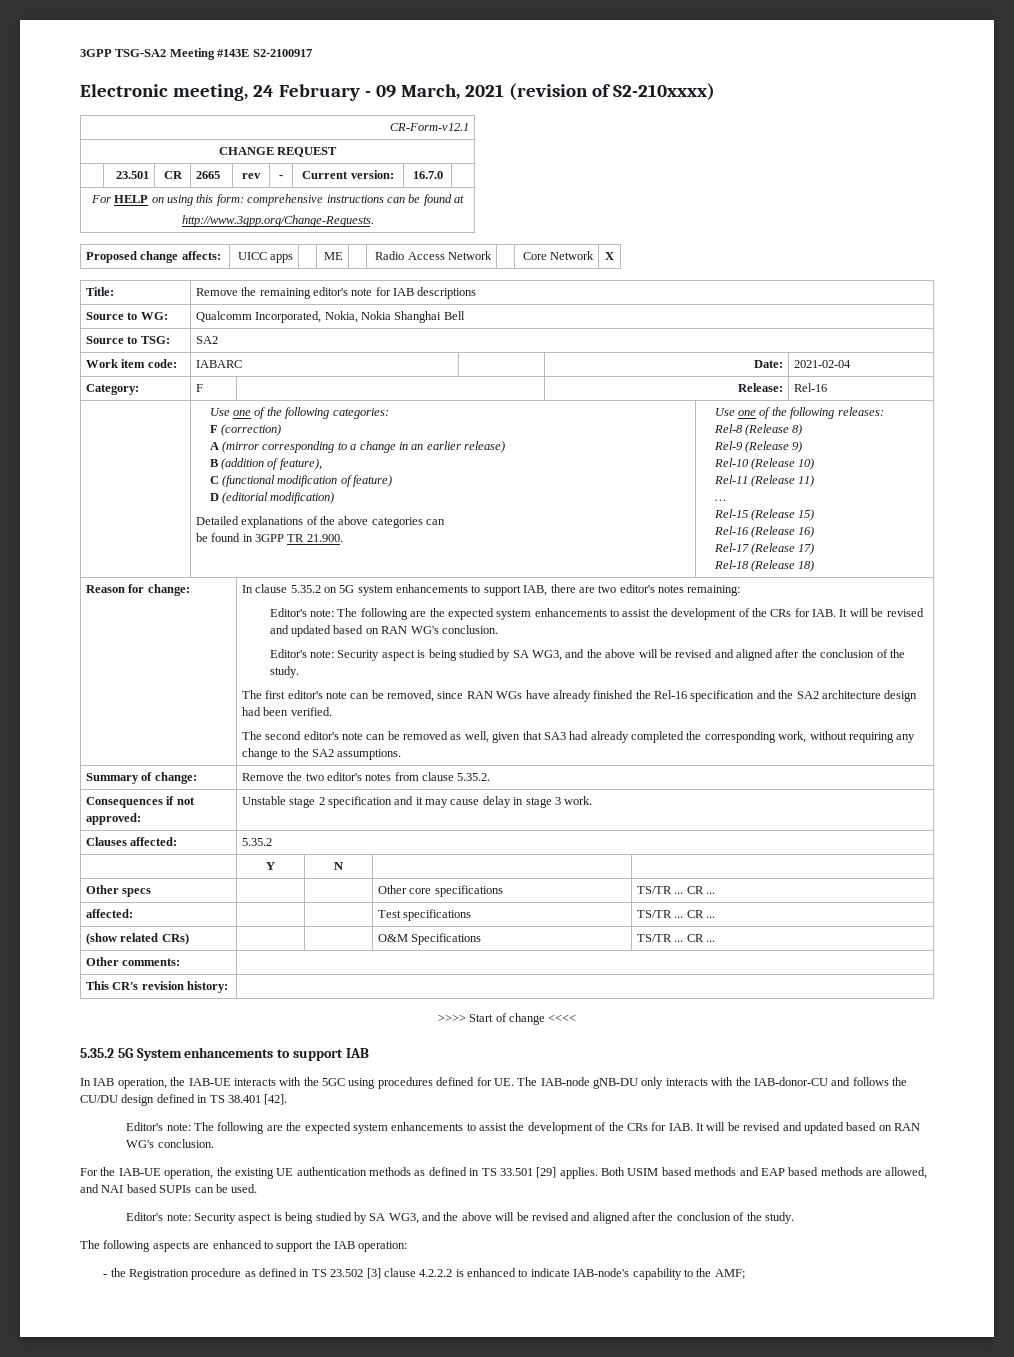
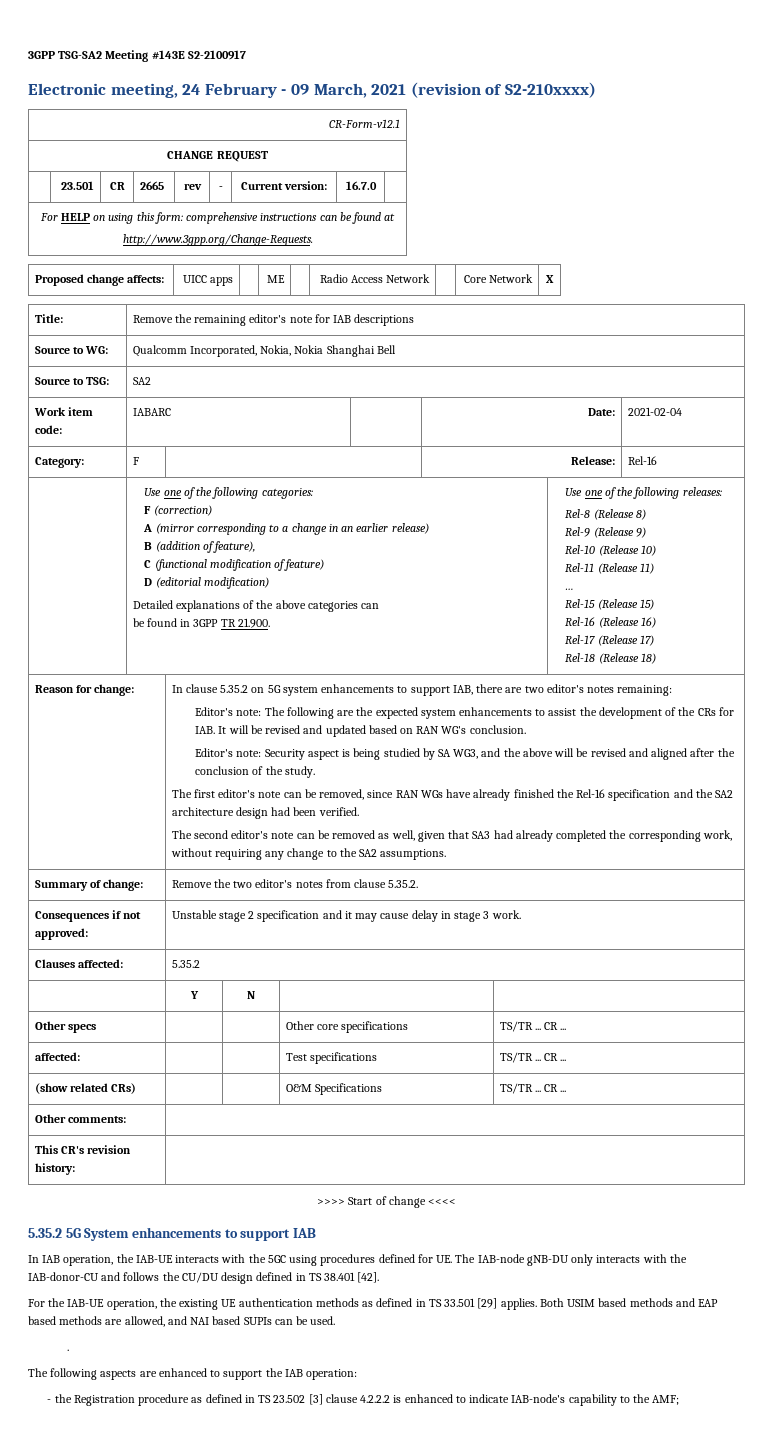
[126,1122,921,1134] [126,1139,214,1148] // Editor's note: The following are the expected system enhancements to assist the development of the CRs for IAB. It will be revised and updated based on RAN WG's conclusion. -> (380, 1277) none
[126,1212,794,1224] Editor's note: Security aspect is being studied by SA WG3, and the above will be revised and aligned after the conclusion of the study. -> [66,1349,69,1351] .

